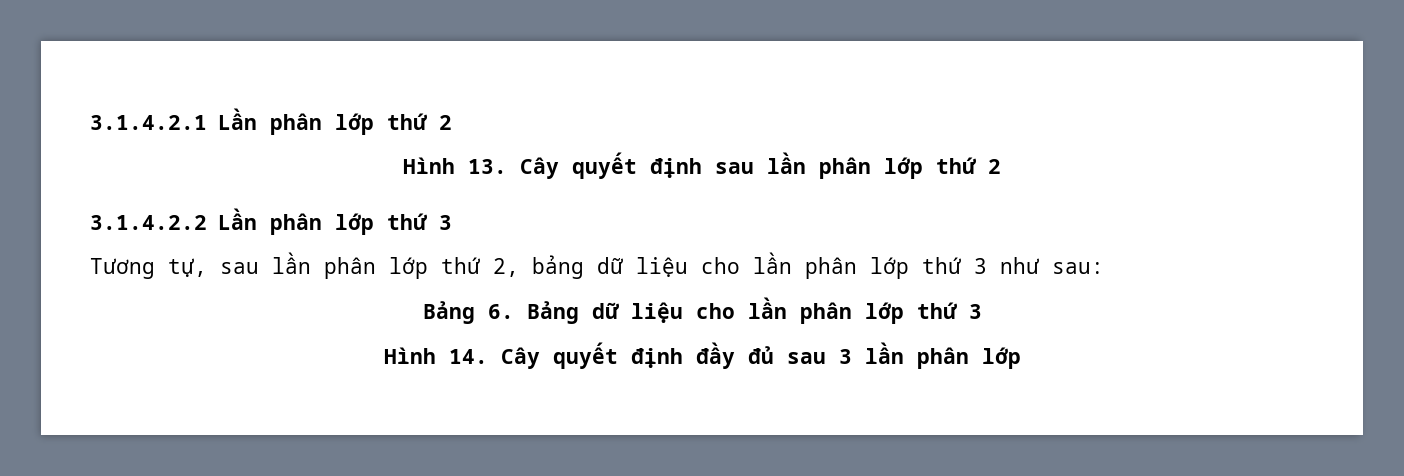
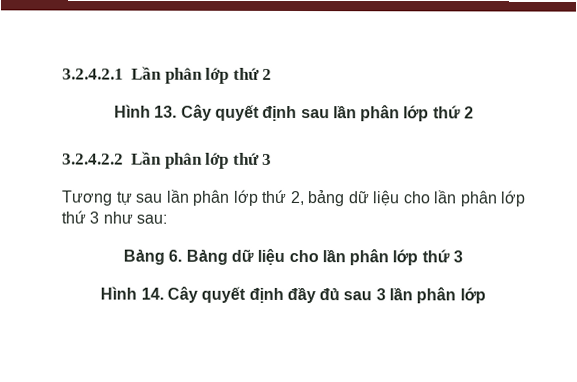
[90,115,207,130] 3.1.4.2.1 -> [62,68,124,80] 3.2.4.2.1
[90,215,207,230] 3.1.4.2.2 -> [62,153,124,165] 3.2.4.2.2
[168,258,207,277] tự, -> [115,191,132,206] tự

